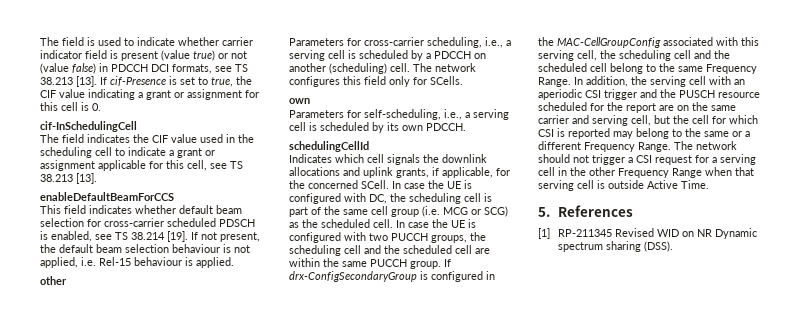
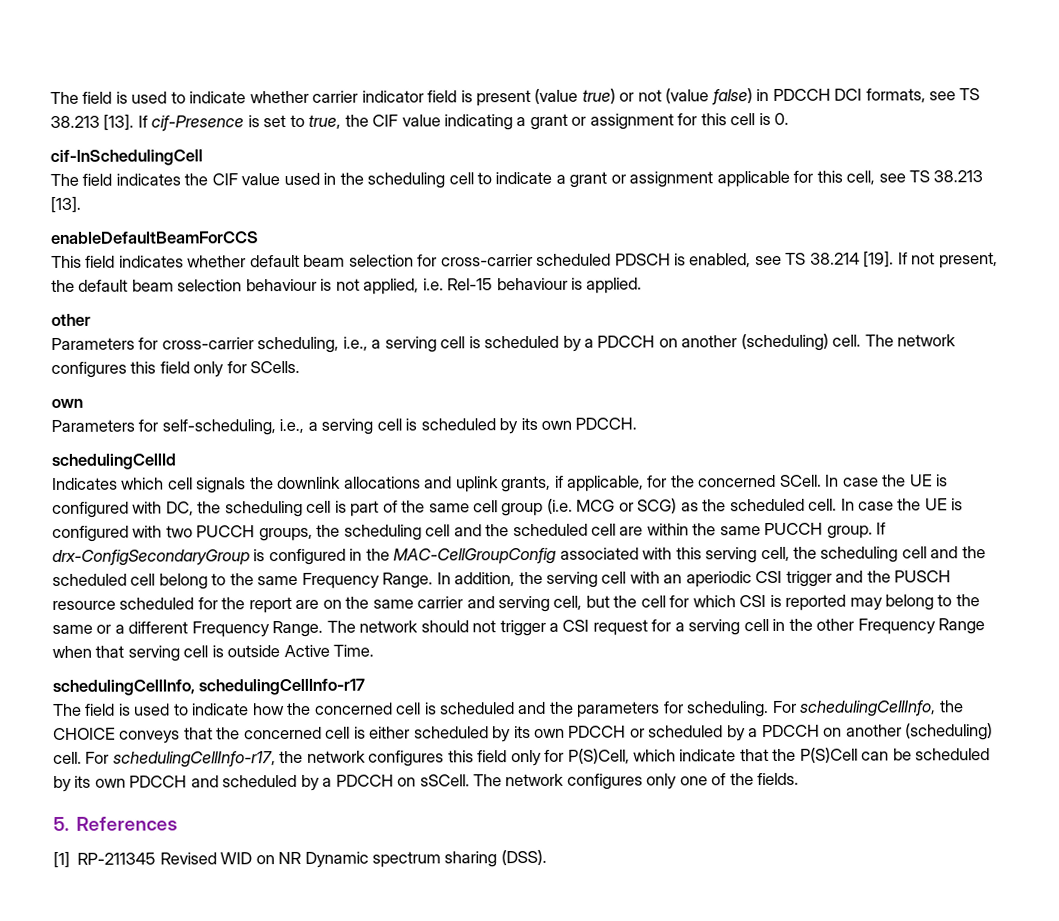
(709, 184) none -> [52,678,366,696] [53,700,964,718] [53,723,994,744] [53,747,991,768] [53,772,800,792] // schedulingCellInfo, schedulingCellInfo-r17 // The field is used to indicate how the concerned cell is scheduled and the parameters for scheduling. For schedulingCellInfo, the CHOICE conveys that the concerned cell is either scheduled by its own PDCCH or scheduled by a PDCCH on another (scheduling) cell. For schedulingCellInfo-r17, the network configures this field only for P(S)Cell, which indicate that the P(S)Cell can be scheduled by its own PDCCH and scheduled by a PDCCH on sSCell. The network configures only one of the fields.

